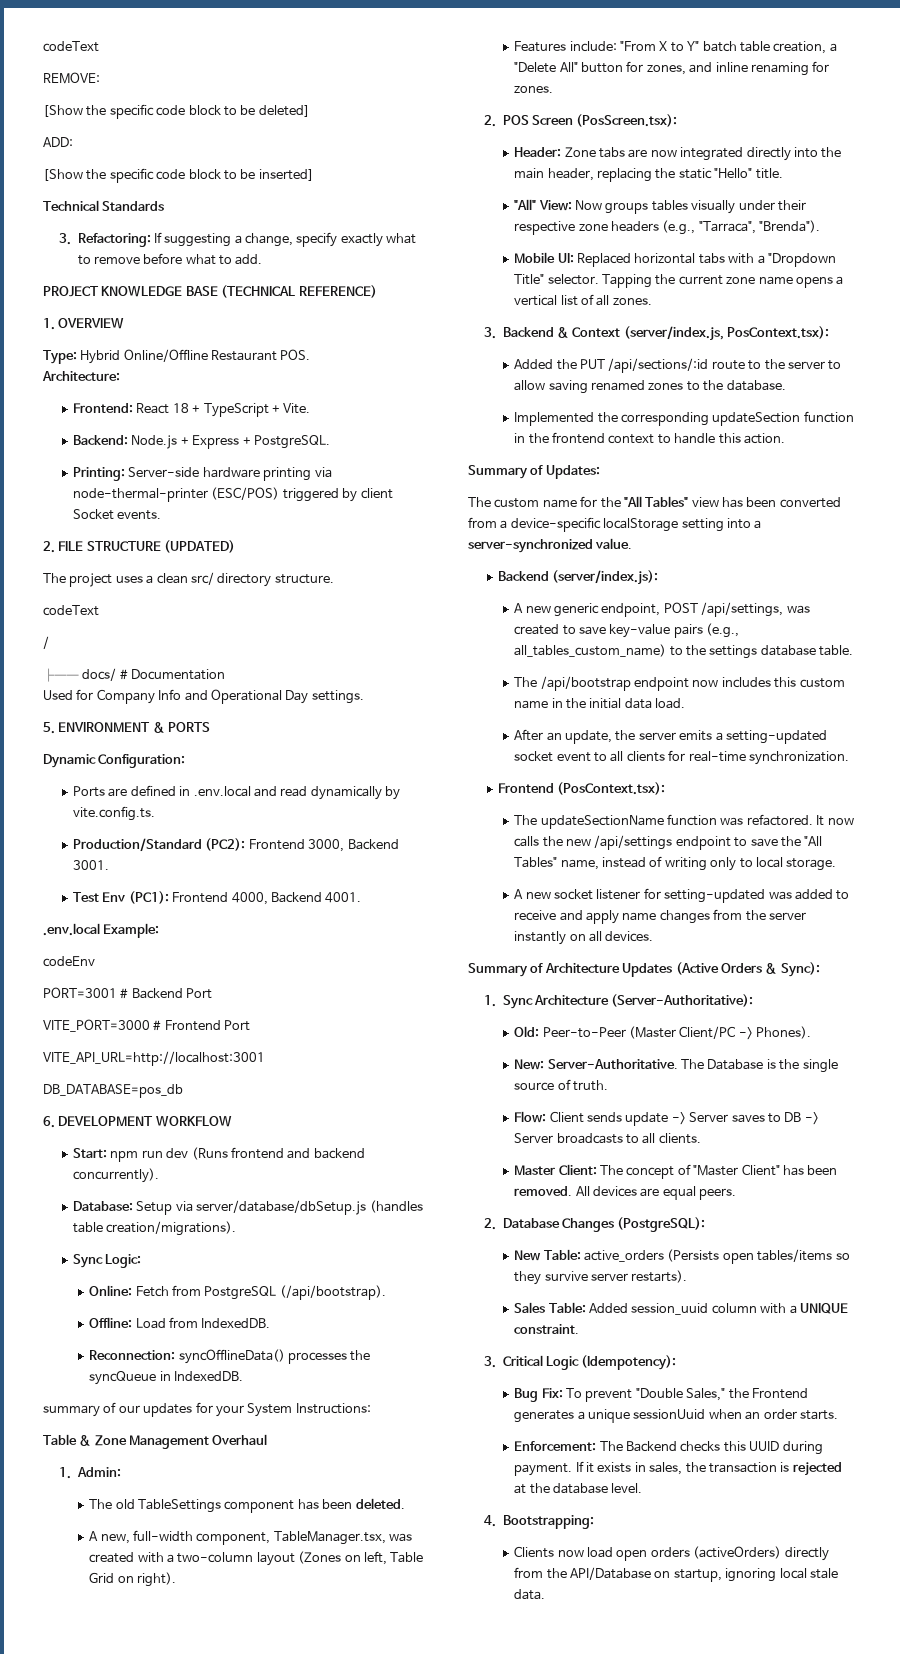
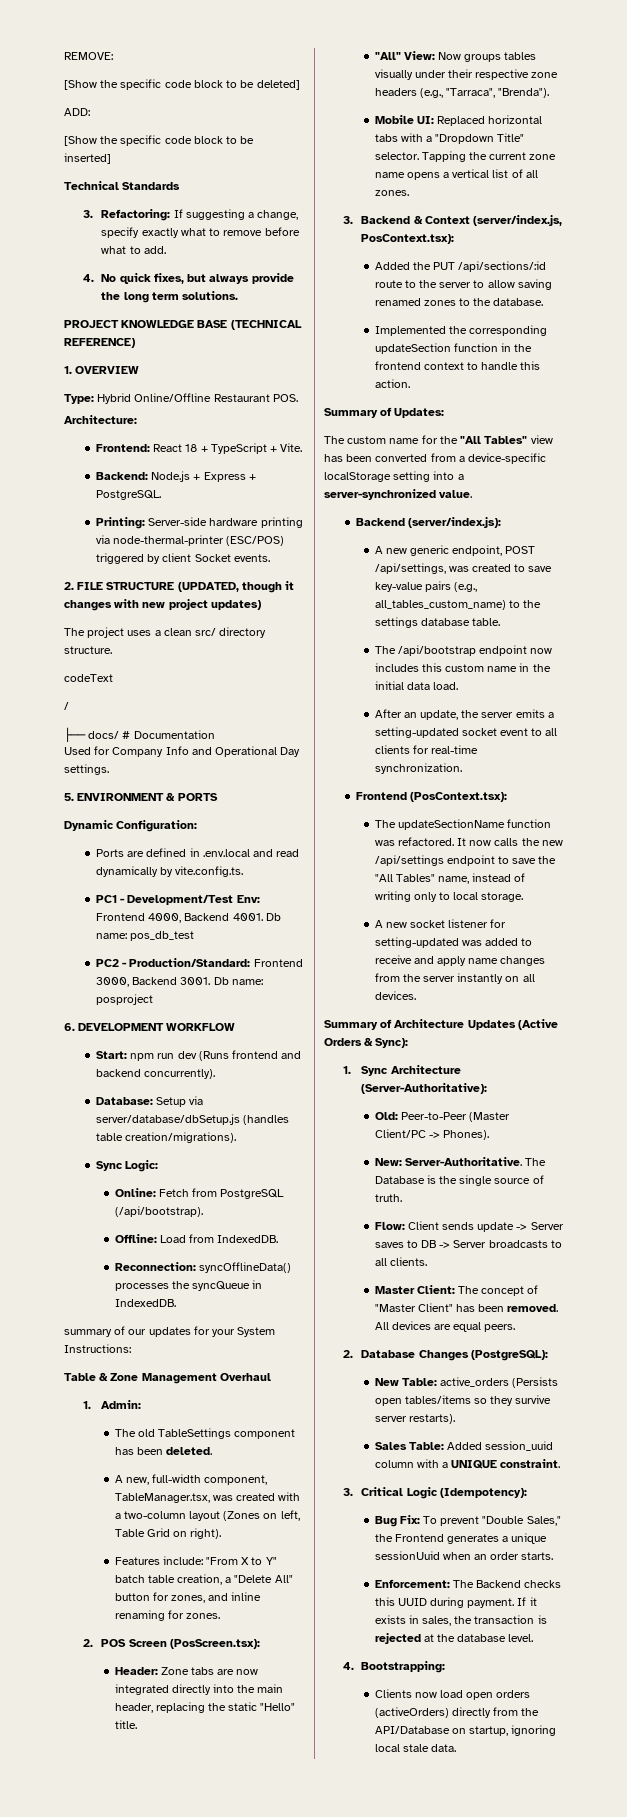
[43,41,99,52] codeText // -> (64, 56) none
(263, 259) none -> [82,273,294,284] [101,291,239,303] // 4. No quick fixes, but always provide the long term solutions.
[164,540,236,553] (UPDATED) -> [177,581,295,593] [64,599,261,611] (UPDATED, though it changes with new project updates)
[73,838,399,852] [73,860,110,870] [73,891,362,905] [43,923,160,938] [43,956,95,967] [43,987,213,999] [43,1019,251,1032] [43,1051,265,1066] [43,1084,183,1098] Production/Standard (PC2): Frontend 3000, Backend 3001. // Test Env (PC1): Frontend 4000, Backend 4001. // .env.local Example: // codeEnv // PORT=3001 # Backend Port // VITE_PORT=3000 # Frontend Port // VITE_API_URL=http://localhost:3001 // DB_DATABASE=pos_db -> [95,895,260,905] [95,913,281,923] [95,931,195,941] [95,958,303,967] [95,977,263,987] [95,994,153,1005] PC1 - Development/Test Env: Frontend 4000, Backend 4001. Db name: pos_db_test // PC2 - Production/Standard: Frontend 3000, Backend 3001. Db name: posproject

